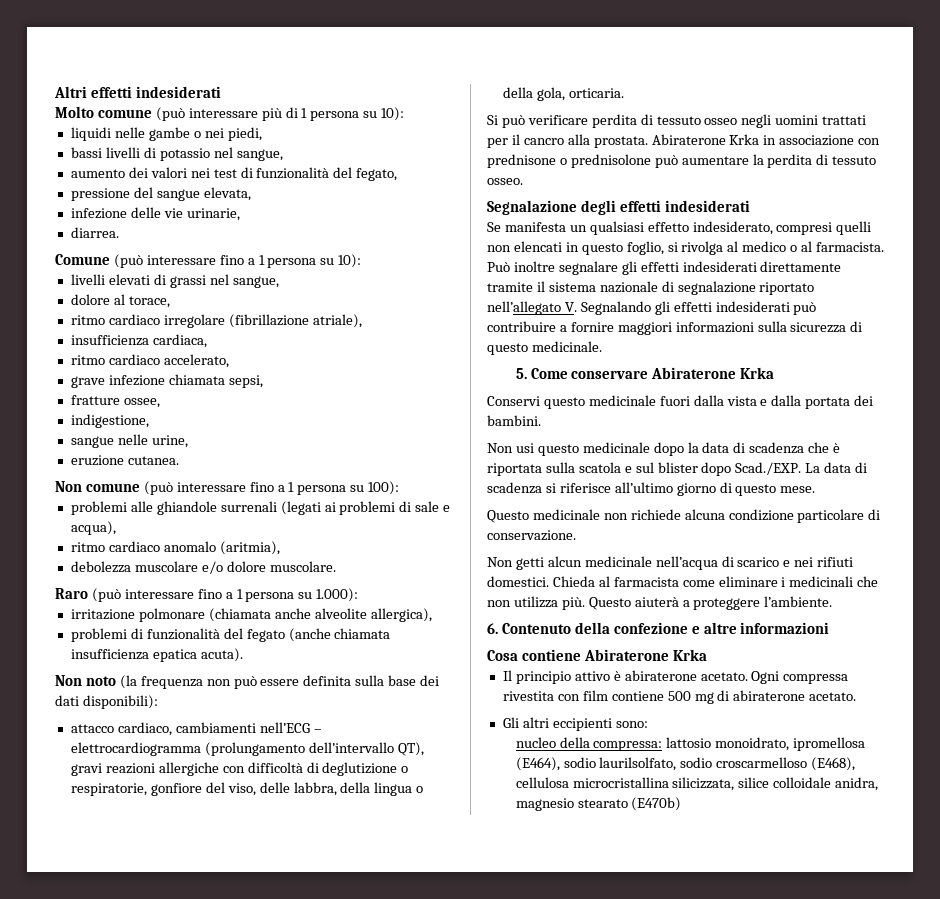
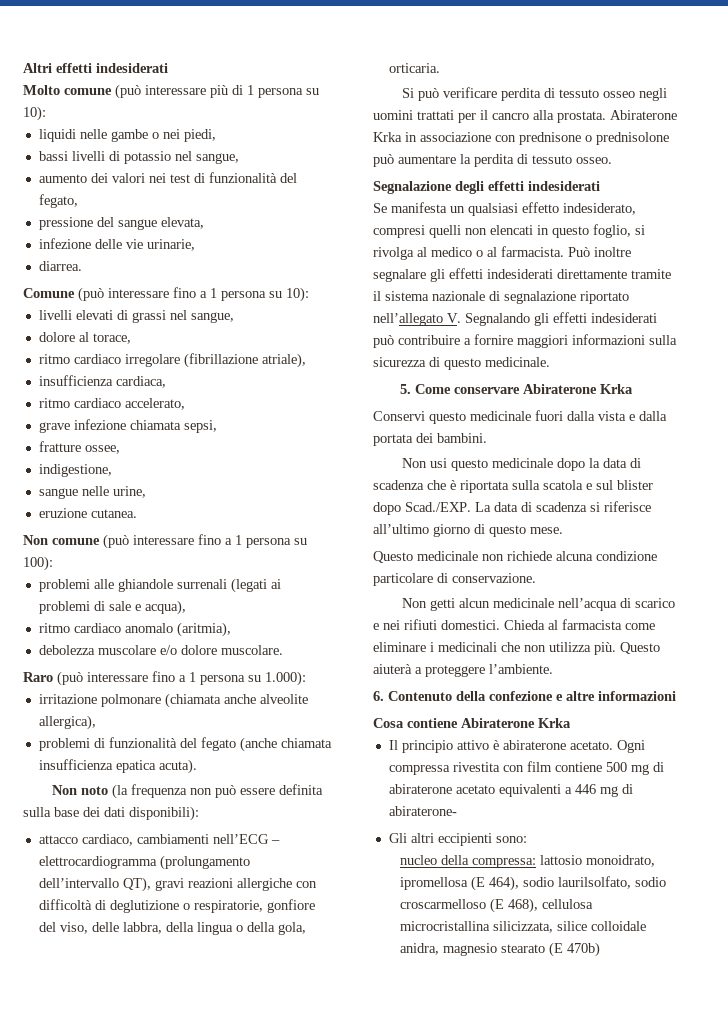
[809,692,857,701] acetato. -> [455,784,633,797] [388,806,457,816] acetato equivalenti a 446 mg di abiraterone-
[515,757,560,771] (E464), -> [470,876,519,891] (E 464),
[811,757,856,771] (E468), -> [489,898,538,913] (E 468),
[631,797,682,811] (E470b) -> [548,942,600,957] (E 470b)

